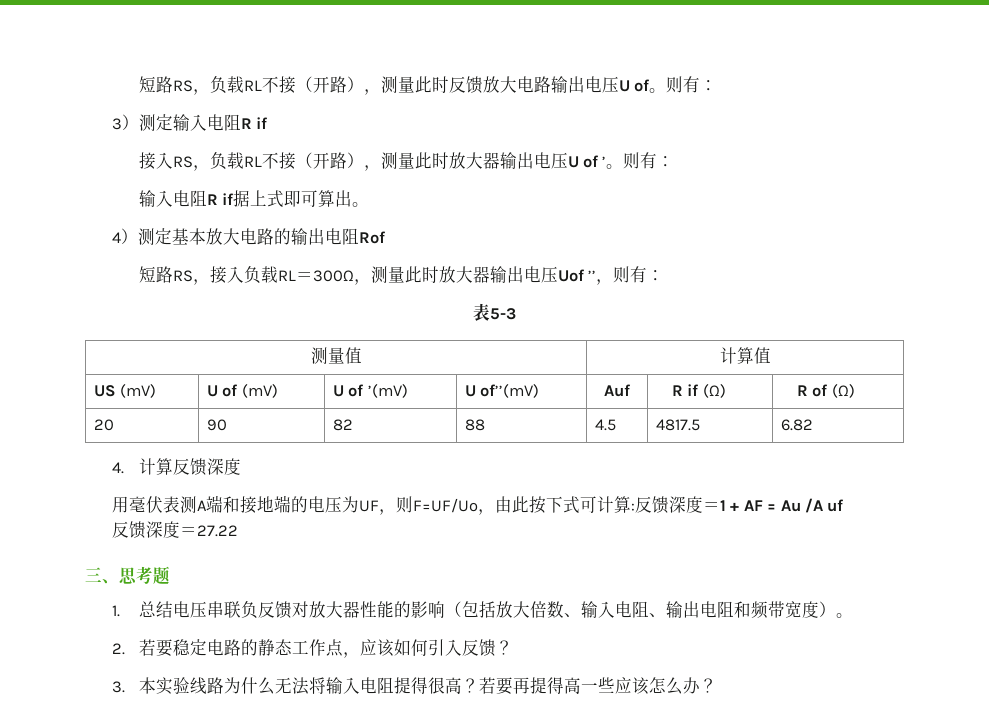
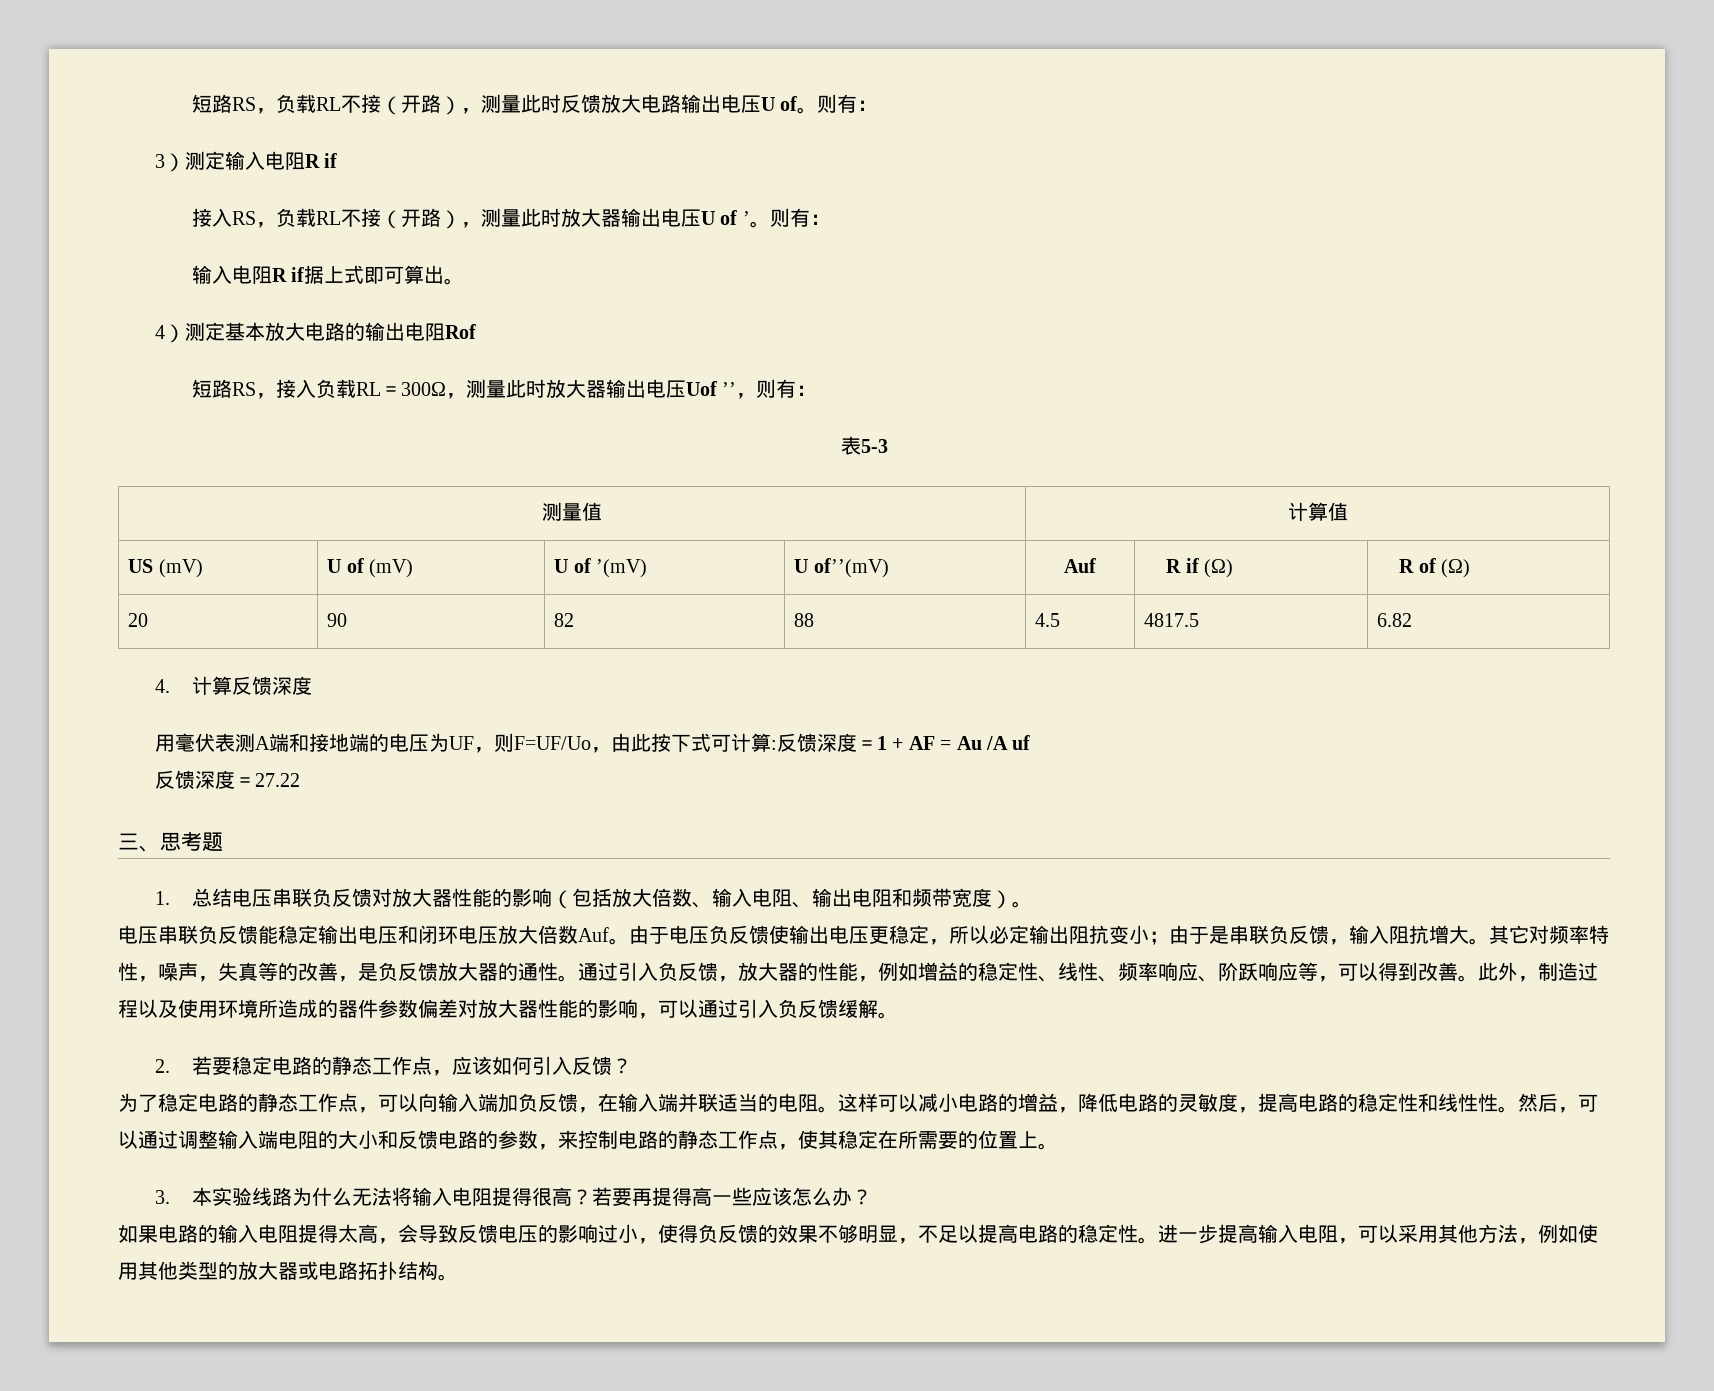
(853, 615) none -> [118,925,1609,945] [118,962,1598,982] [118,999,898,1019] // 电压串联负反馈能稳定输出电压和闭环电压放大倍数Auf。由于电压负反馈使输出电压更稳定，所以必定输出阻抗变小；由于是串联负反馈，输入阻抗增大。其它对频率特性，噪声，失真等的改善，是负反馈放大器的通性。通过引入负反馈，放大器的性能，例如增益的稳定性、线性、频率响应、阶跃响应等，可以得到改善。此外，制造过程以及使用环境所造成的器件参数偏差对放大器性能的影响，可以通过引入负反馈缓解。
(513, 647) none -> [118,1093,1598,1113] [118,1130,1058,1150] // 为了稳定电路的静态工作点，可以向输入端加负反馈，在输入端并联适当的电阻。这样可以减小电路的增益，降低电路的灵敏度，提高电路的稳定性和线性性。然后，可以通过调整输入端电阻的大小和反馈电路的参数，来控制电路的静态工作点，使其稳定在所需要的位置上。
(717, 685) none -> [118,1224,1598,1244] [118,1261,458,1281] // 如果电路的输入电阻提得太高，会导致反馈电压的影响过小，使得负反馈的效果不够明显，不足以提高电路的稳定性。进一步提高输入电阻，可以采用其他方法，例如使用其他类型的放大器或电路拓扑结构。

